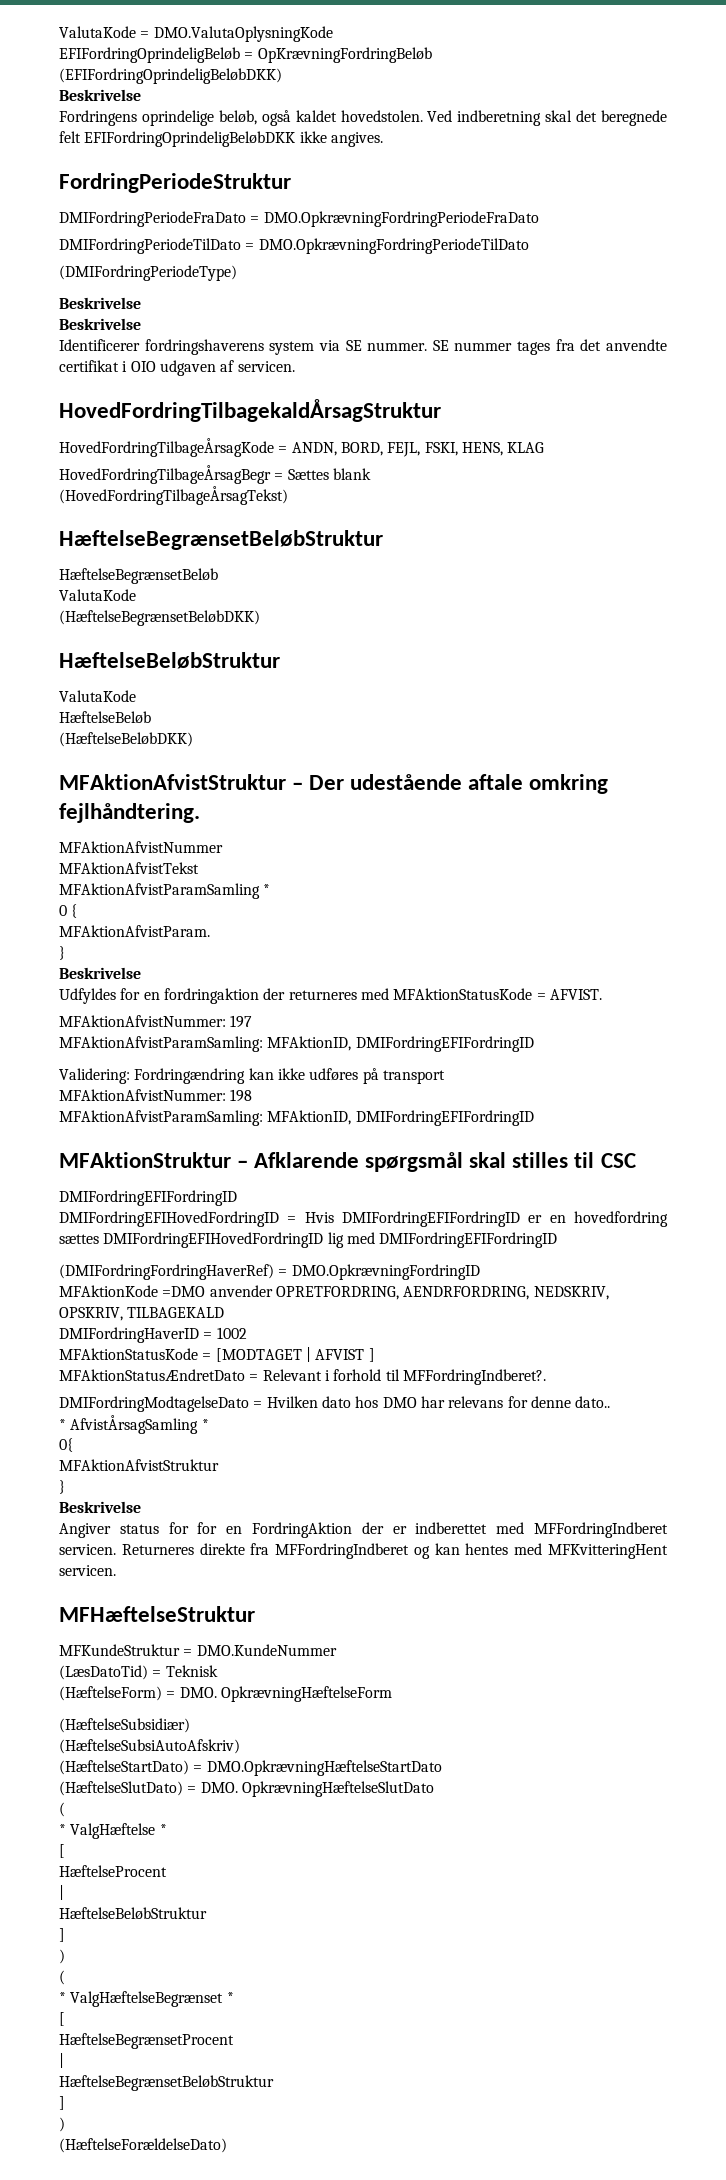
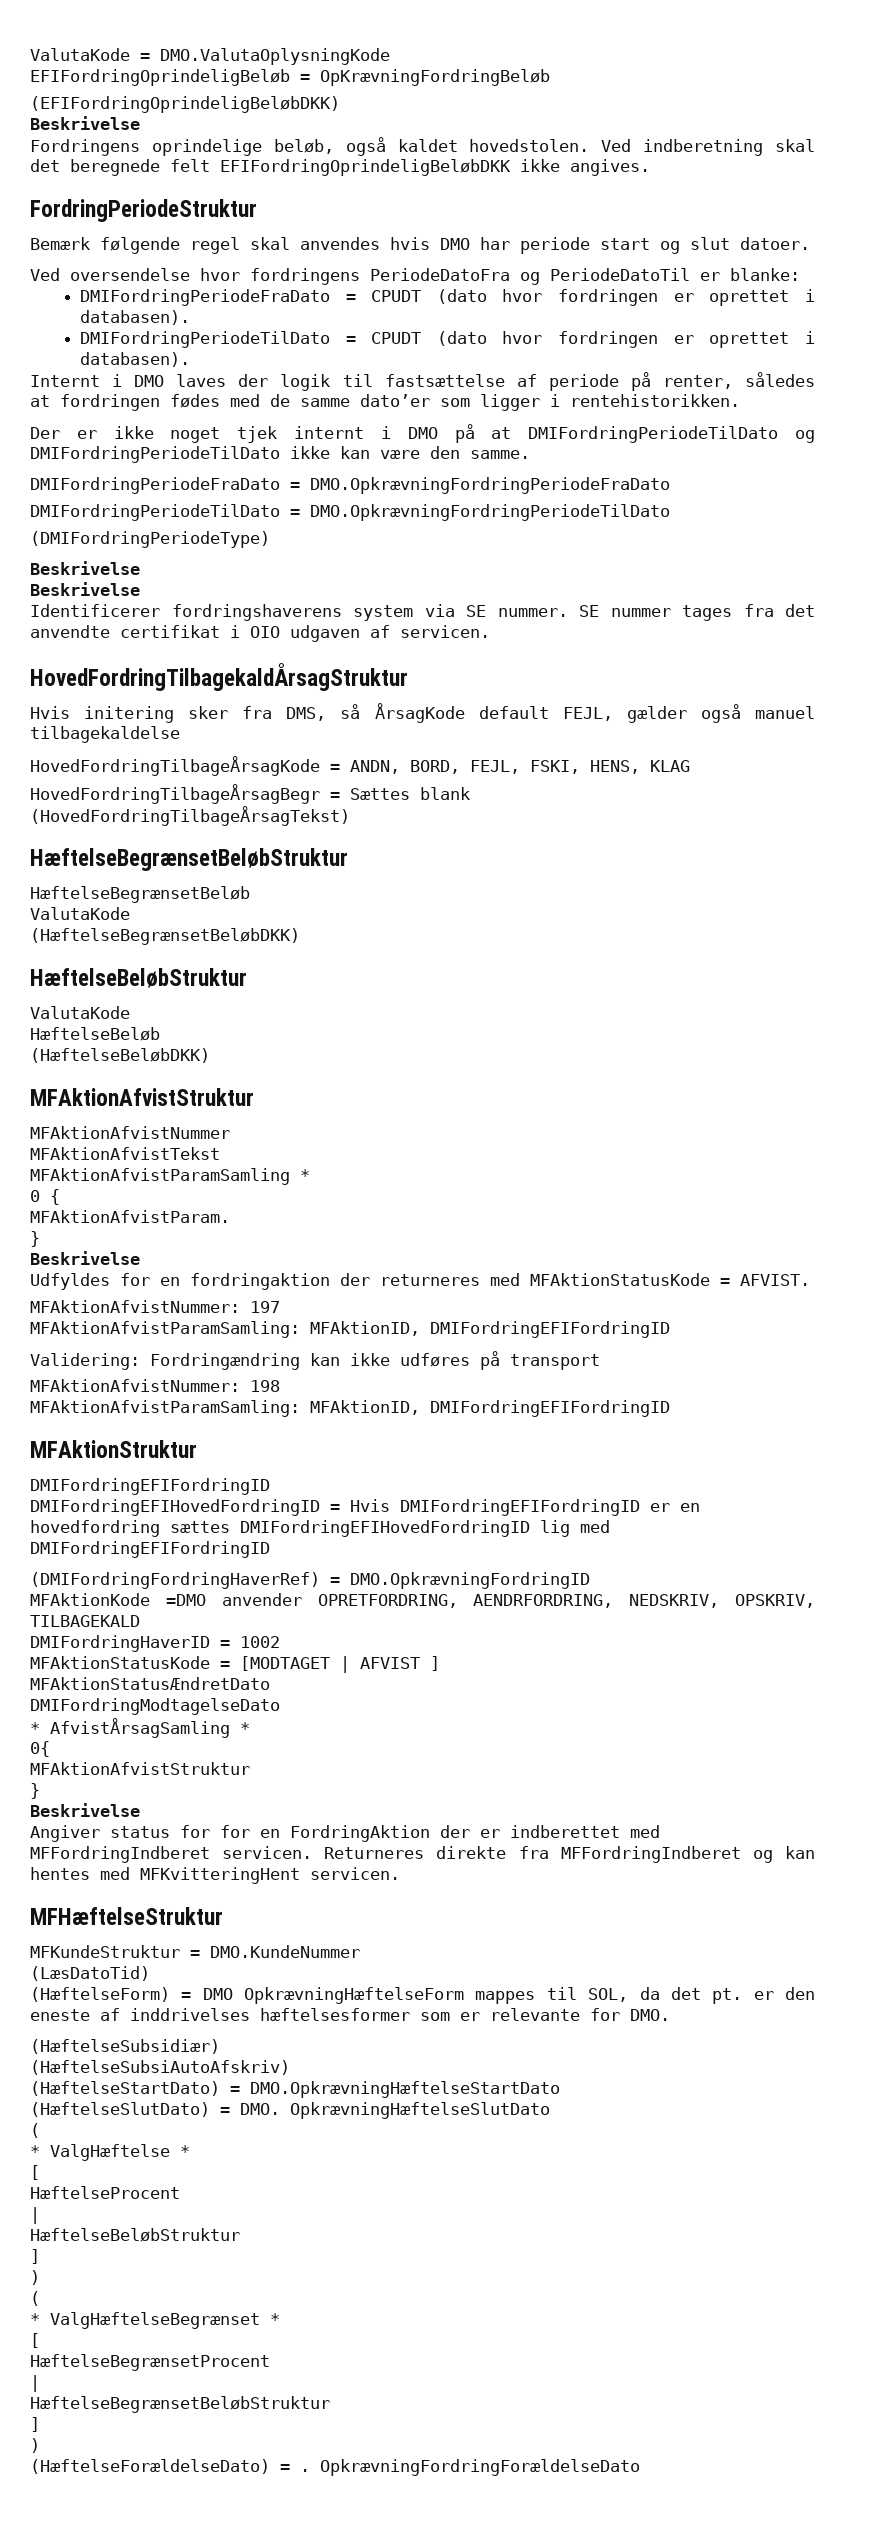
(291, 183) none -> [30,237,810,254] [30,268,800,285] [79,289,815,306] [79,310,190,325] [79,331,815,348] [79,352,190,367] [30,372,816,391] [30,394,740,411] [30,424,815,443] [30,446,530,463] // Bemærk følgende regel skal anvendes hvis DMO har periode start og slut datoer. // Ved oversendelse hvor fordringens PeriodeDatoFra og PeriodeDatoTil er blanke: // DMIFordringPeriodeFraDato = CPUDT (dato hvor fordringen er oprettet i databasen). // DMIFordringPeriodeTilDato = CPUDT (dato hvor fordringen er oprettet i databasen). // Internt i DMO laves der logik til fastsættelse af periode på renter, således at fordringen fødes med de samme dato’er som ligger i rentehistorikken. // Der er ikke noget tjek internt i DMO på at DMIFordringPeriodeTilDato og DMIFordringPeriodeTilDato ikke kan være den samme.
(441, 410) none -> [30,703,815,723] [30,726,180,743] // Hvis initering sker fra DMS, så ÅrsagKode default FEJL, gælder også manuel tilbagekaldelse
[292,774,609,794] [59,803,200,823] – Der udestående aftale omkring fejlhåndtering. -> (254, 1097) none
[237,1152,636,1172] – Afklarende spørgsmål skal stilles til CSC -> (197, 1449) none
[249,1369,546,1385] [59,1396,611,1412] = Relevant i forhold til MFFordringIndberet?. // DMIFordringModtagelseDato = Hvilken dato hos DMO har relevans for denne dato.. -> [30,1698,280,1715] // DMIFordringModtagelseDato
[152,1665,218,1677] = Teknisk -> (150, 1973) none
[179,1686,392,1702] DMO. OpkrævningHæftelseForm -> [202,1987,816,2004] [30,2008,670,2021] DMO OpkrævningHæftelseForm mappes til SOL, da det pt. er den eneste af inddrivelses hæftelsesformer som er relevante for DMO.
(227, 2145) none -> [280,2459,640,2476] = . OpkrævningFordringForældelseDato

